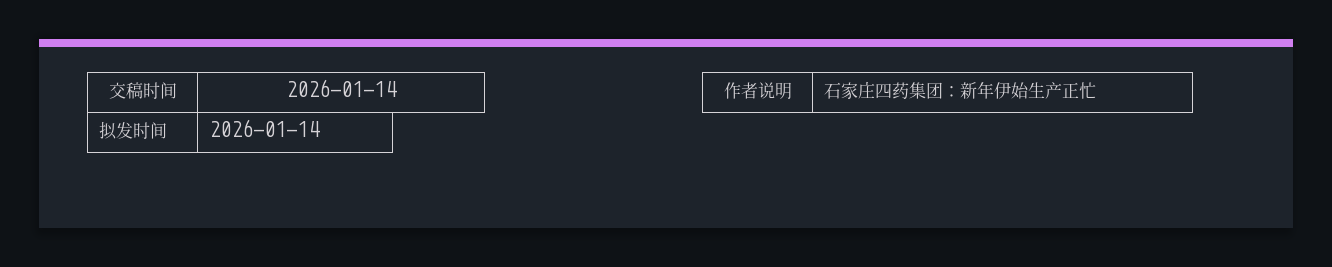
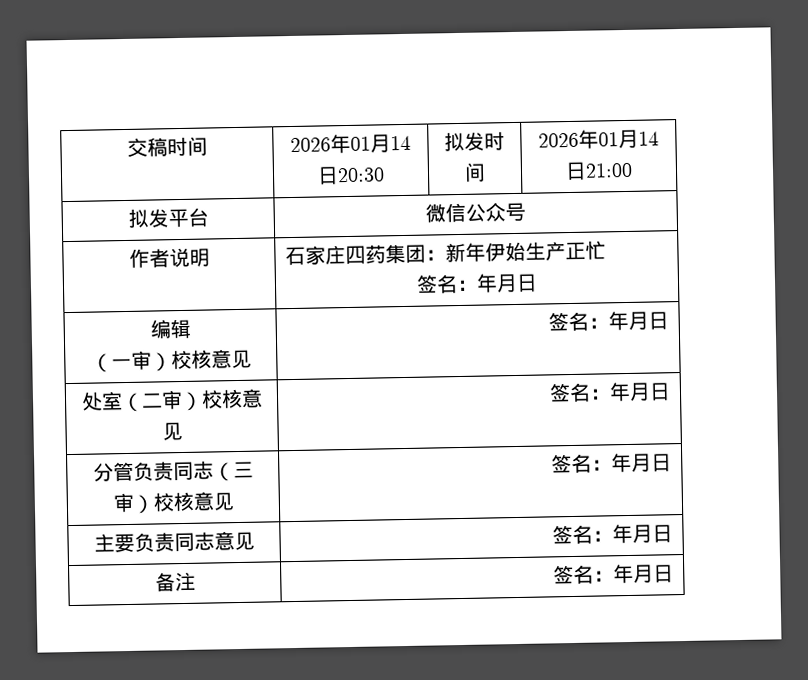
[286,79,397,97] [98,121,167,140] [208,119,320,137] 2026-01-14 // 拟发时间 | 2026-01-14 -> [290,133,411,154] [317,166,385,185] [444,131,505,152] [464,162,486,182] [538,129,659,149] [565,161,633,181] [127,207,209,228] [425,202,526,223] 2026年01月14日20:30 | 拟发时间 | 2026年01月14日21:00 // 拟发平台 | 微信公众号
(1096, 90) none -> [416,273,538,294] [149,318,191,340] [90,349,252,373] [548,310,670,332] [80,388,263,413] [161,421,183,441] [549,381,672,403] [92,460,254,482] [112,491,235,514] [551,452,673,474] [93,531,255,553] [552,523,674,545] [154,571,196,592] [553,563,675,585] // 签名：年月日 // 编辑 // （一审）校核意见 | 签名：年月日 // 处室（二审）校核意见 | 签名：年月日 // 分管负责同志（三审）校核意见 | 签名：年月日 // 主要负责同志意见 | 签名：年月日 // 备注 | 签名：年月日

